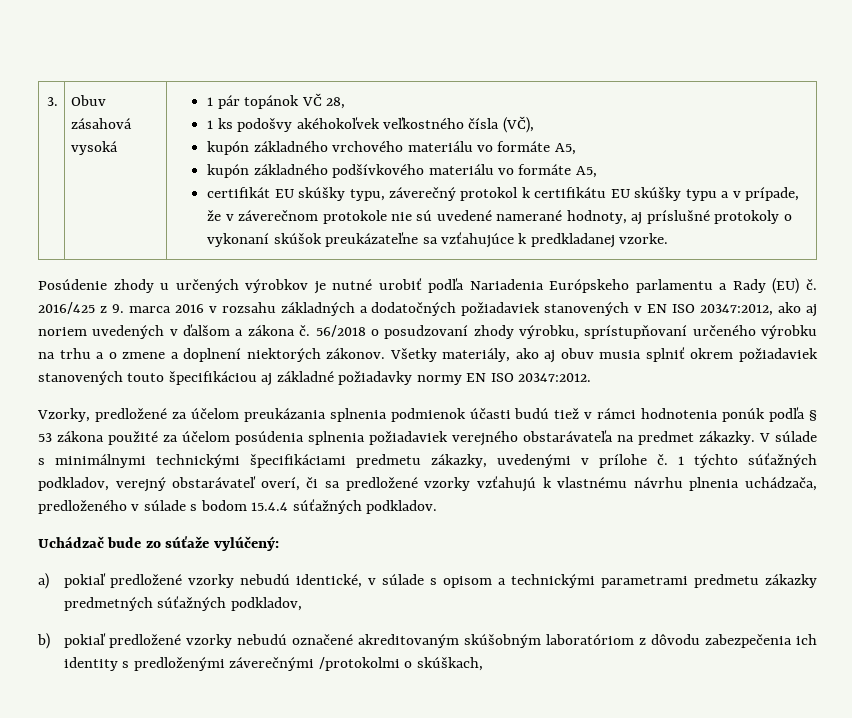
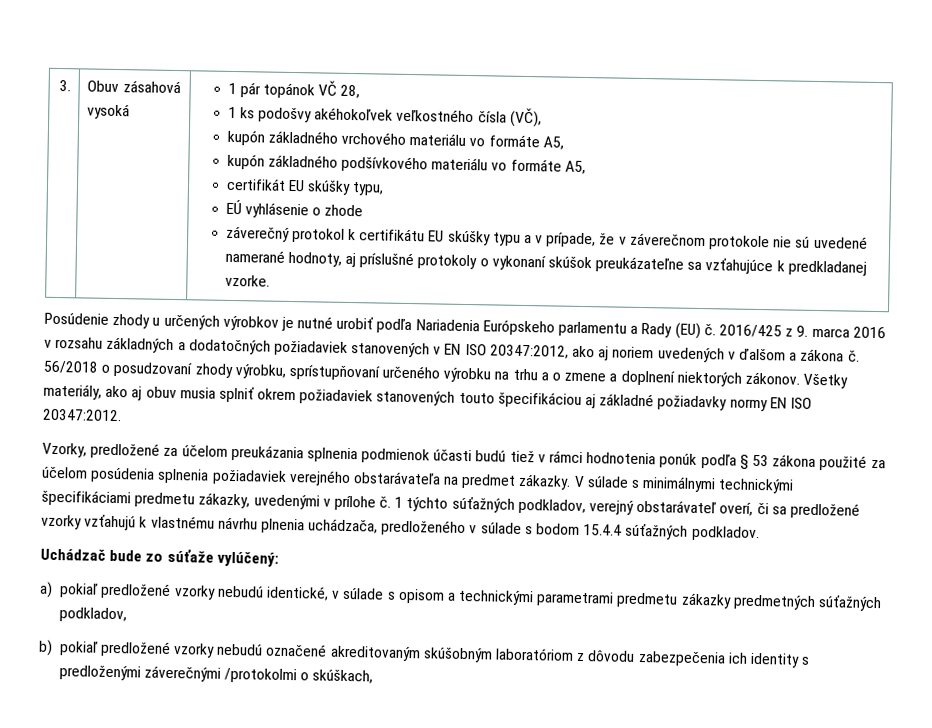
(385, 195) none -> [225,199,364,219] // EÚ vyhlásenie o zhode //

